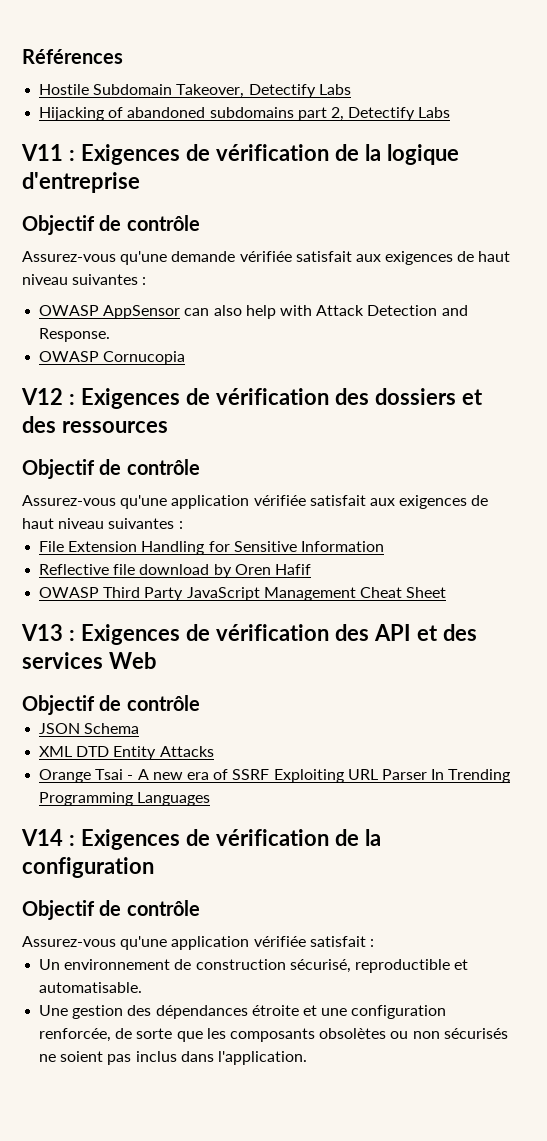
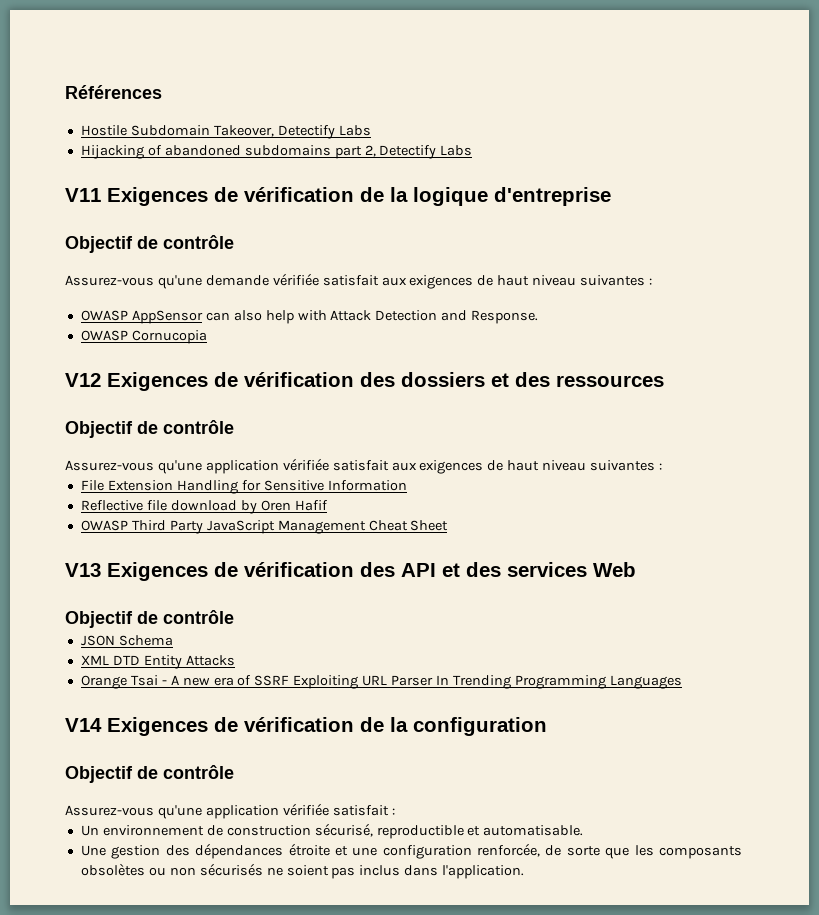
[68,150,75,161] : -> (101, 195) none
[68,394,75,405] : -> (101, 380) none
[68,630,75,641] : -> (101, 570) none
[68,835,75,846] : -> (102, 725) none

